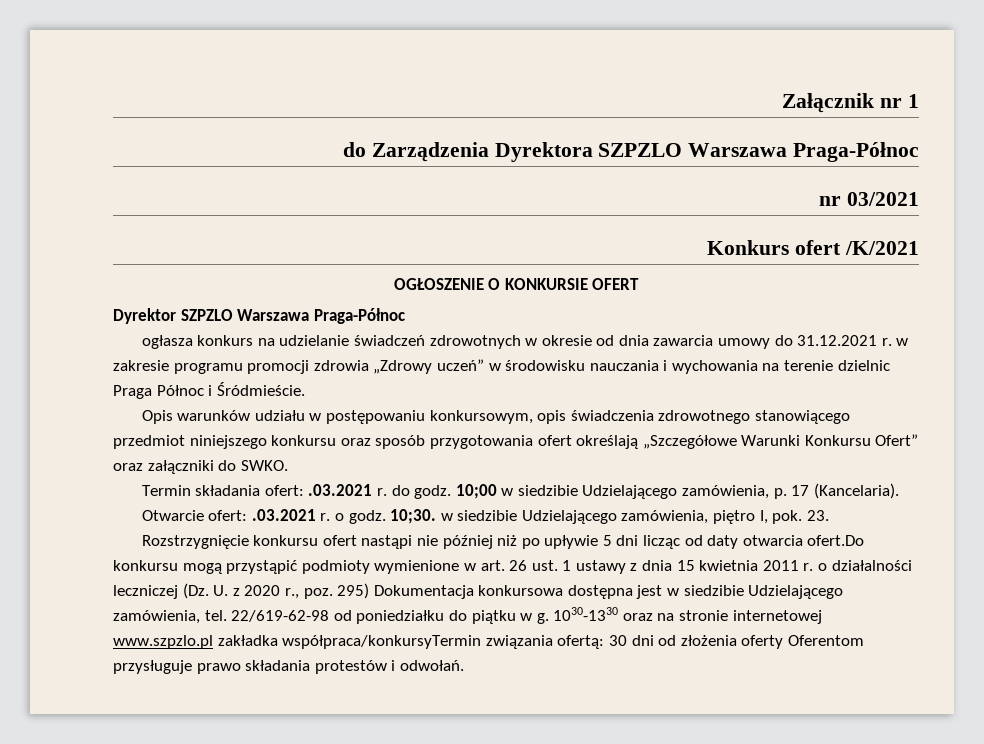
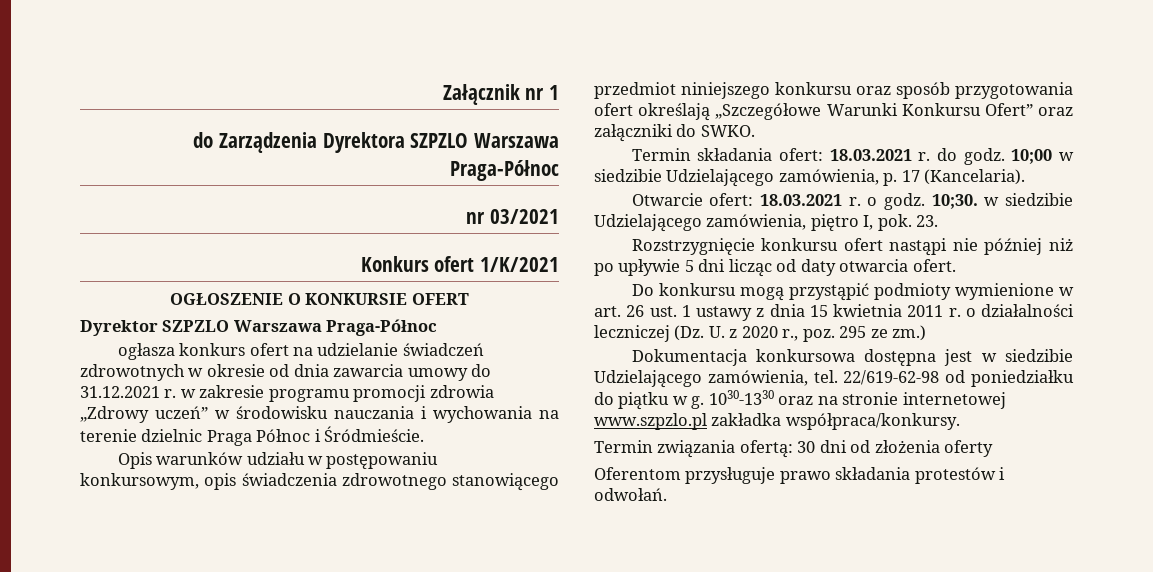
[844,241,919,255] /K/2021 -> [480,257,559,272] 1/K/2021
(254, 340) none -> [249,343,289,356] ofert
[308,484,373,496] .03.2021 -> [829,149,912,161] 18.03.2021
[251,509,316,521] .03.2021 -> [759,194,842,206] 18.03.2021
[807,535,865,546] ofert.Do -> [912,259,956,272] [631,284,654,296] ofert. // Do
[337,583,370,599] 295) -> [839,325,927,341] 295 ze zm.) //
[282,635,482,649] współpraca/konkursyTermin -> [785,413,960,430] [594,440,653,453] współpraca/konkursy. // Termin
(784, 642) none -> (994, 448) //

